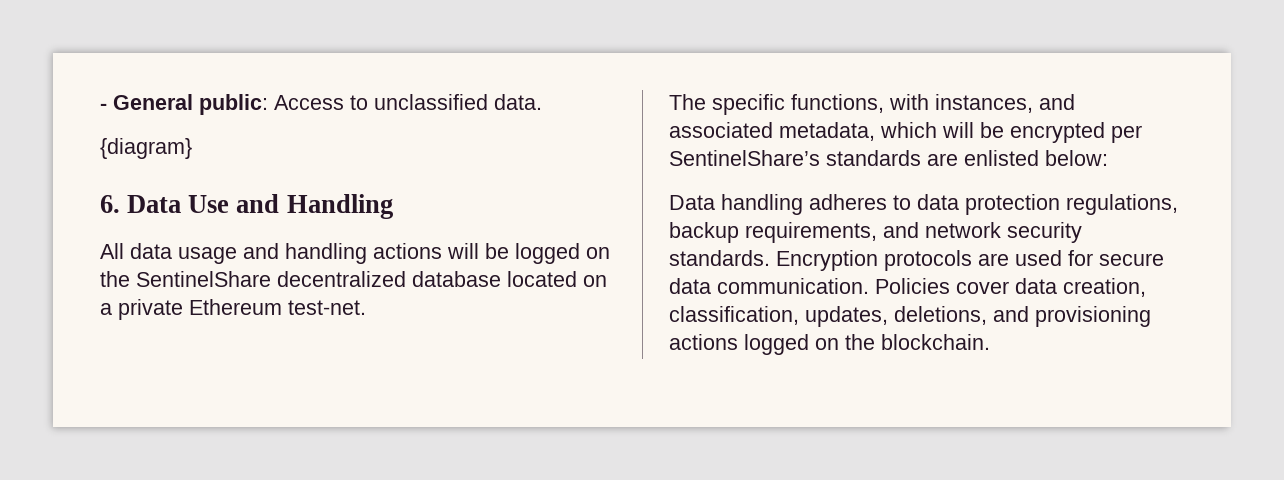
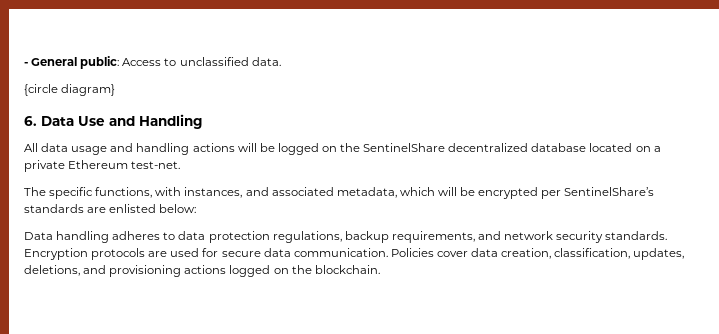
[100,138,192,159] {diagram} -> [24,84,116,96] {circle diagram}

